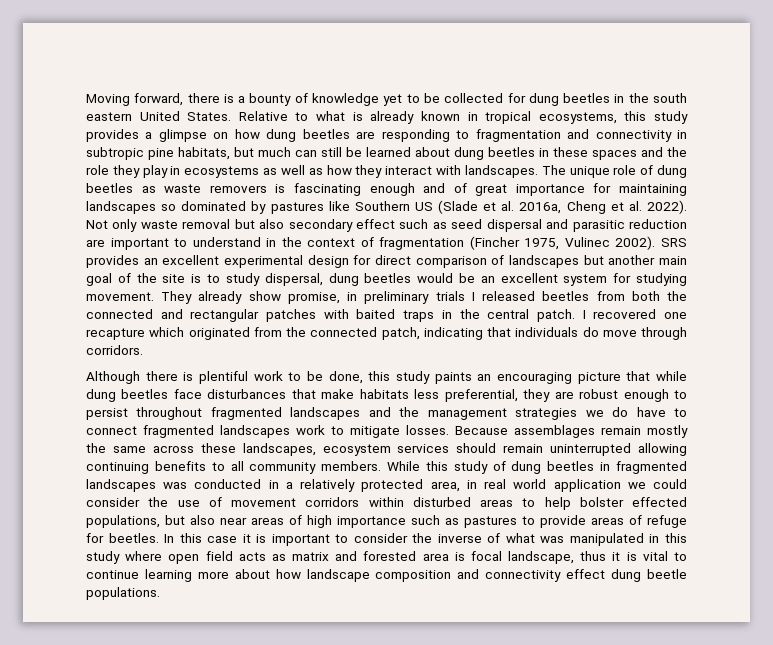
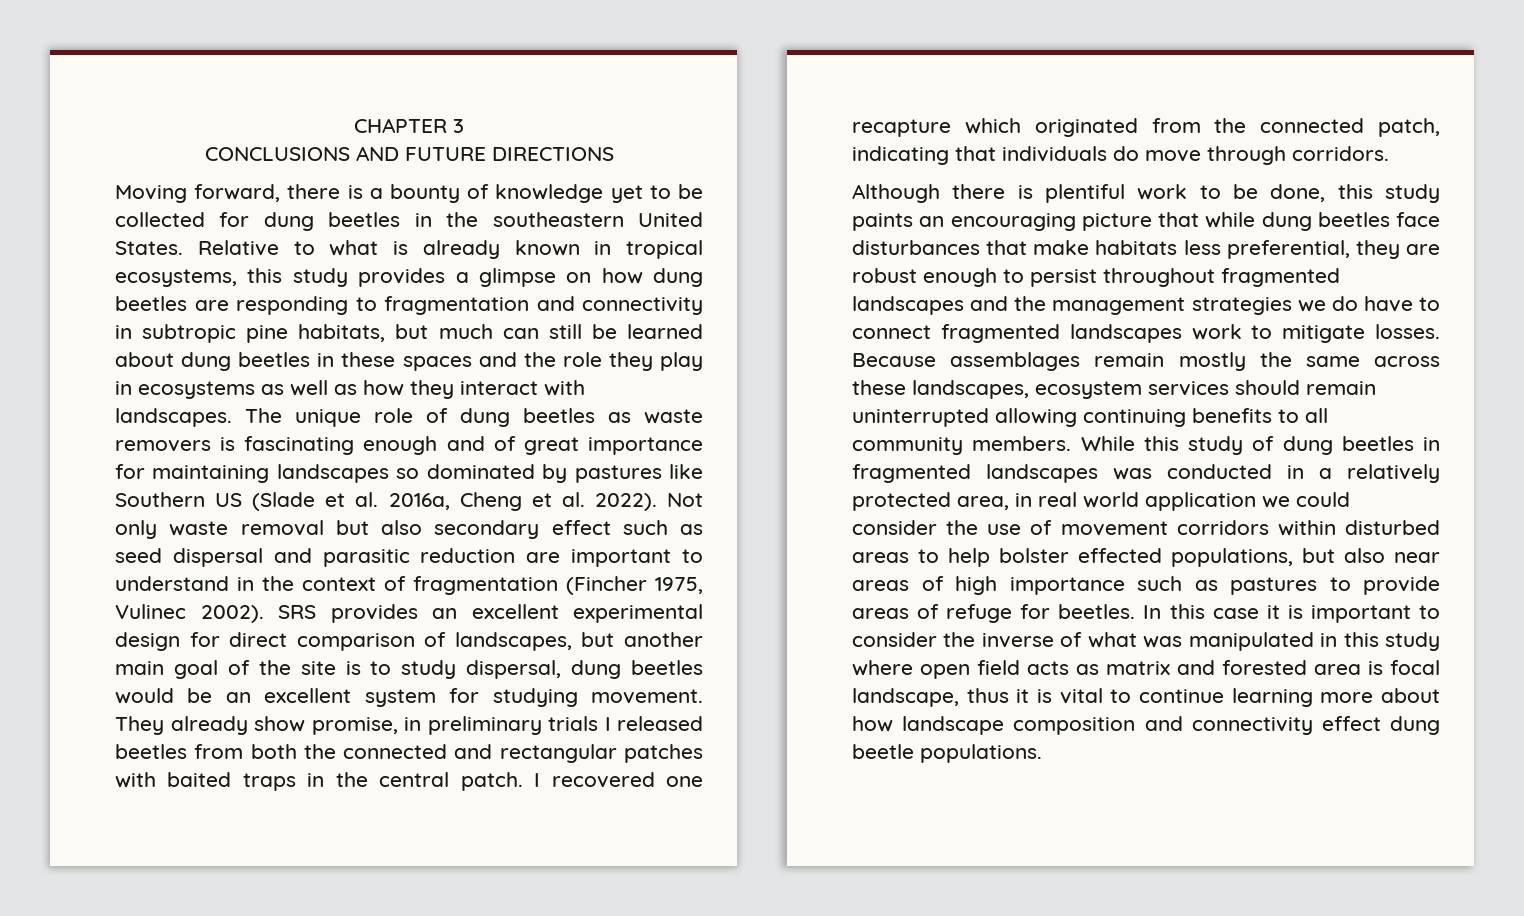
(86, 100) none -> [354,118,464,133] [204,146,614,161] CHAPTER 3 // CONCLUSIONS AND FUTURE DIRECTIONS //
[653,93,687,103] [86,112,132,121] south eastern -> [492,212,624,227] southeastern
[509,255,579,268] landscapes -> [454,632,572,651] landscapes,

